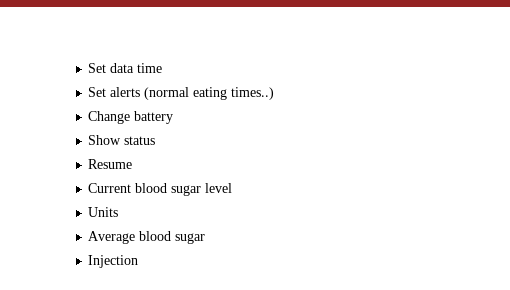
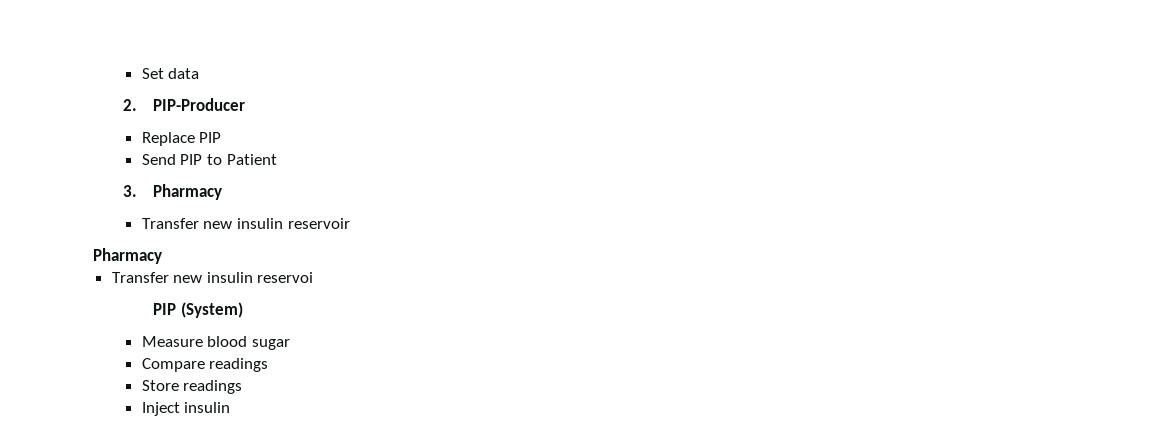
[137,63,163,73] [88,87,275,100] [88,111,174,124] [88,135,156,145] [88,159,133,169] [88,183,233,196] [88,207,119,217] [88,231,206,244] [88,255,139,268] time // Set alerts (normal eating times..) // Change battery // Show status // Resume // Current blood sugar level // Units // Average blood sugar // Injection -> [123,98,246,111] [141,132,222,146] [141,154,277,165] [123,184,223,200] [141,218,350,229] [93,248,162,264] [111,272,314,283] [153,302,243,318] [141,336,290,350] [141,358,269,372] [141,380,243,394] [141,402,231,416] // 2. PIP-Producer // Replace PIP // Send PIP to Patient // 3. Pharmacy // Transfer new insulin reservoir // Pharmacy // Transfer new insulin reservoi // PIP (System) // Measure blood sugar // Compare readings // Store readings // Inject insulin

